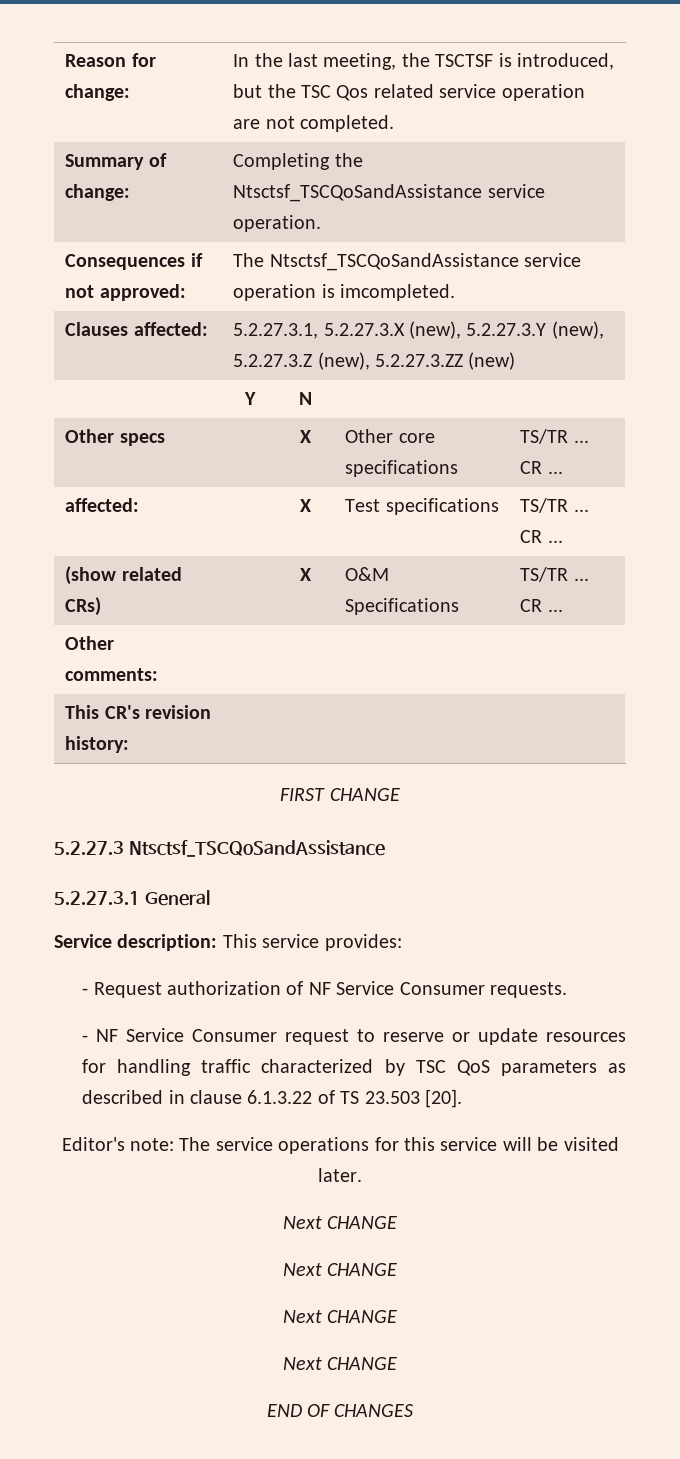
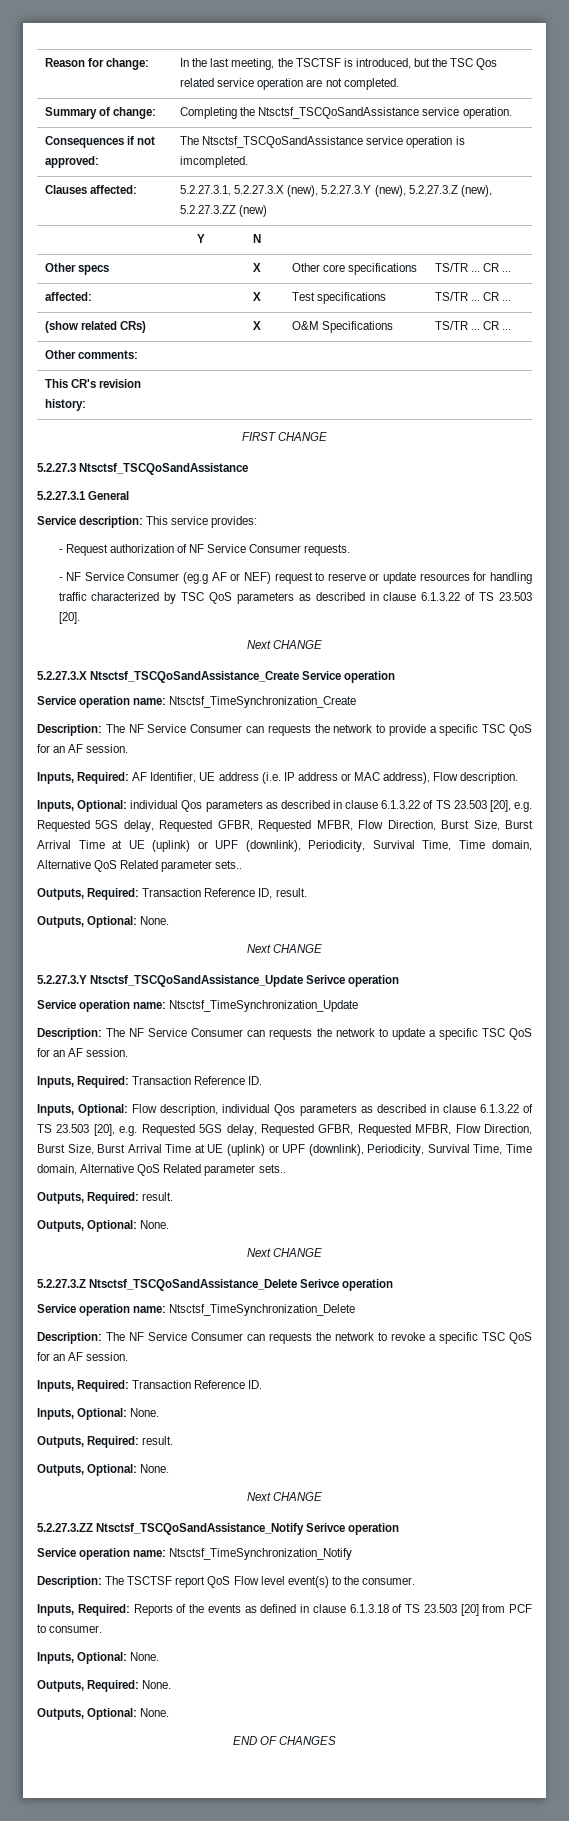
(278, 1035) none -> [183,572,271,584] (eg.g AF or NEF)
[61,1137,619,1154] [318,1168,362,1182] [282,1216,398,1229] [282,1263,398,1276] [282,1310,398,1323] [282,1357,398,1370] Editor's note: The service operations for this service will be visited later. // Next CHANGE // Next CHANGE // Next CHANGE // Next CHANGE -> [246,640,323,649] [37,671,396,683] [37,696,357,708] [37,724,532,736] [37,744,129,753] [37,772,519,784] [37,800,533,812] [37,820,533,832] [37,840,532,852] [37,860,243,872] [37,888,307,900] [37,916,170,928] [246,944,323,953] [37,975,400,987] [37,1000,359,1012] [37,1028,532,1040] [37,1048,129,1057] [37,1076,263,1088] [37,1104,533,1116] [37,1124,532,1136] [37,1144,532,1156] [37,1164,286,1176] [37,1192,174,1204] [37,1220,170,1232] [246,1248,323,1257] [37,1279,394,1291] [37,1304,356,1316] [37,1332,532,1344] [37,1352,129,1361] [37,1380,263,1392] [37,1408,160,1420] [37,1436,174,1448] [37,1464,170,1476] [246,1492,323,1501] [37,1523,400,1535] [37,1548,353,1560] [37,1576,416,1588] [37,1604,532,1616] [37,1624,103,1633] [37,1652,160,1664] [37,1680,172,1692] [37,1708,170,1720] Next CHANGE // 5.2.27.3.X Ntsctsf_TSCQoSandAssistance_Create Service operation // Service operation name: Ntsctsf_TimeSynchronization_Create // Description: The NF Service Consumer can requests the network to provide a specific TSC QoS for an AF session. // Inputs, Required: AF Identifier, UE address (i.e. IP address or MAC address), Flow description. // Inputs, Optional: individual Qos parameters as described in clause 6.1.3.22 of TS 23.503 [20], e.g. Requested 5GS delay, Requested GFBR, Requested MFBR, Flow Direction, Burst Size, Burst Arrival Time at UE (uplink) or UPF (downlink), Periodicity, Survival Time, Time domain, Alternative QoS Related parameter sets.. // Outputs, Required: Transaction Reference ID, result. // Outputs, Optional: None. // Next CHANGE // 5.2.27.3.Y Ntsctsf_TSCQoSandAssistance_Update Serivce operation // Service operation name: Ntsctsf_TimeSynchronization_Update // Description: The NF Service Consumer can requests the network to update a specific TSC QoS for an AF session. // Inputs, Required: Transaction Reference ID. // Inputs, Optional: Flow description, individual Qos parameters as described in clause 6.1.3.22 of TS 23.503 [20], e.g. Requested 5GS delay, Requested GFBR, Requested MFBR, Flow Direction, Burst Size, Burst Arrival Time at UE (uplink) or UPF (downlink), Periodicity, Survival Time, Time domain, Alternative QoS Related parameter sets.. // Outputs, Required: result. // Outputs, Optional: None. // Next CHANGE // 5.2.27.3.Z Ntsctsf_TSCQoSandAssistance_Delete Serivce operation // Service operation name: Ntsctsf_TimeSynchronization_Delete // Description: The NF Service Consumer can requests the network to revoke a specific TSC QoS for an AF session. // Inputs, Required: Transaction Reference ID. // Inputs, Optional: None. // Outputs, Required: result. // Outputs, Optional: None. // Next CHANGE // 5.2.27.3.ZZ Ntsctsf_TSCQoSandAssistance_Notify Serivce operation // Service operation name: Ntsctsf_TimeSynchronization_Notify // Description: The TSCTSF report QoS Flow level event(s) to the consumer. // Inputs, Required: Reports of the events as defined in clause 6.1.3.18 of TS 23.503 [20] from PCF to consumer. // Inputs, Optional: None. // Outputs, Required: None. // Outputs, Optional: None.

